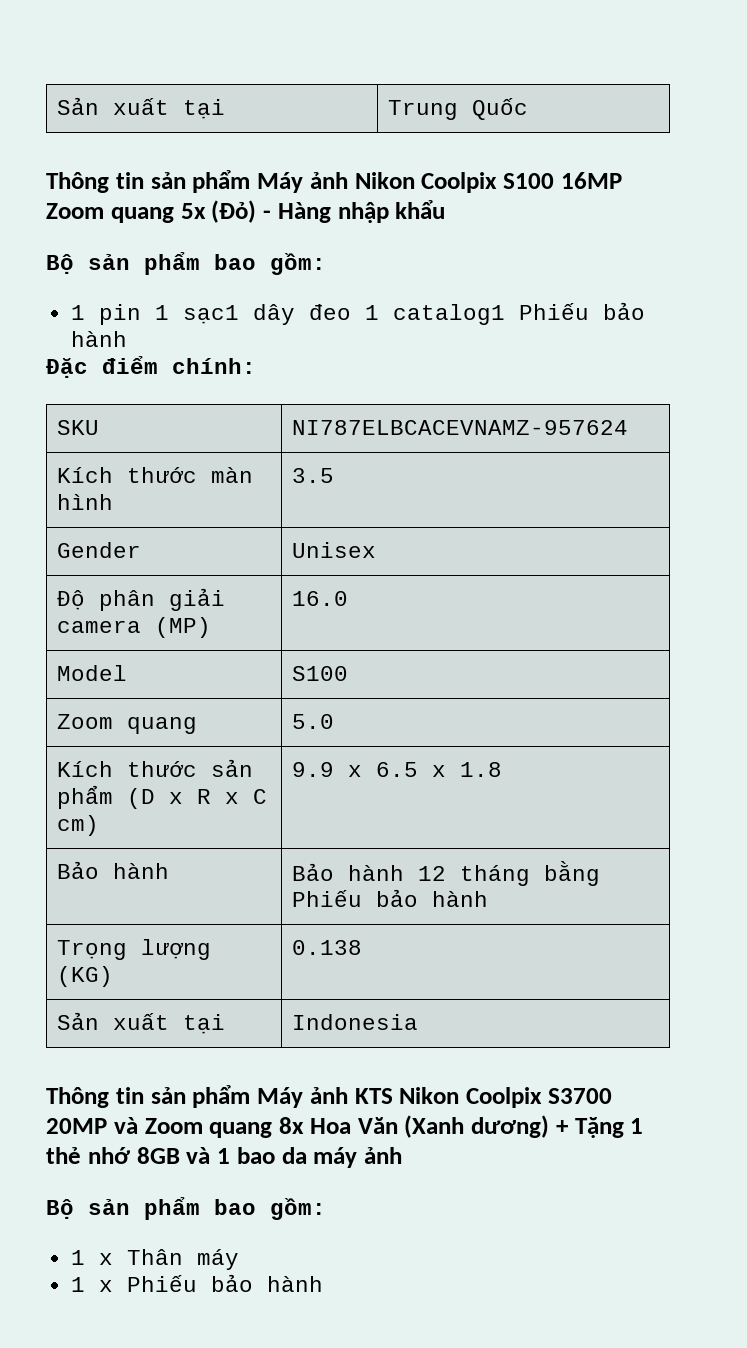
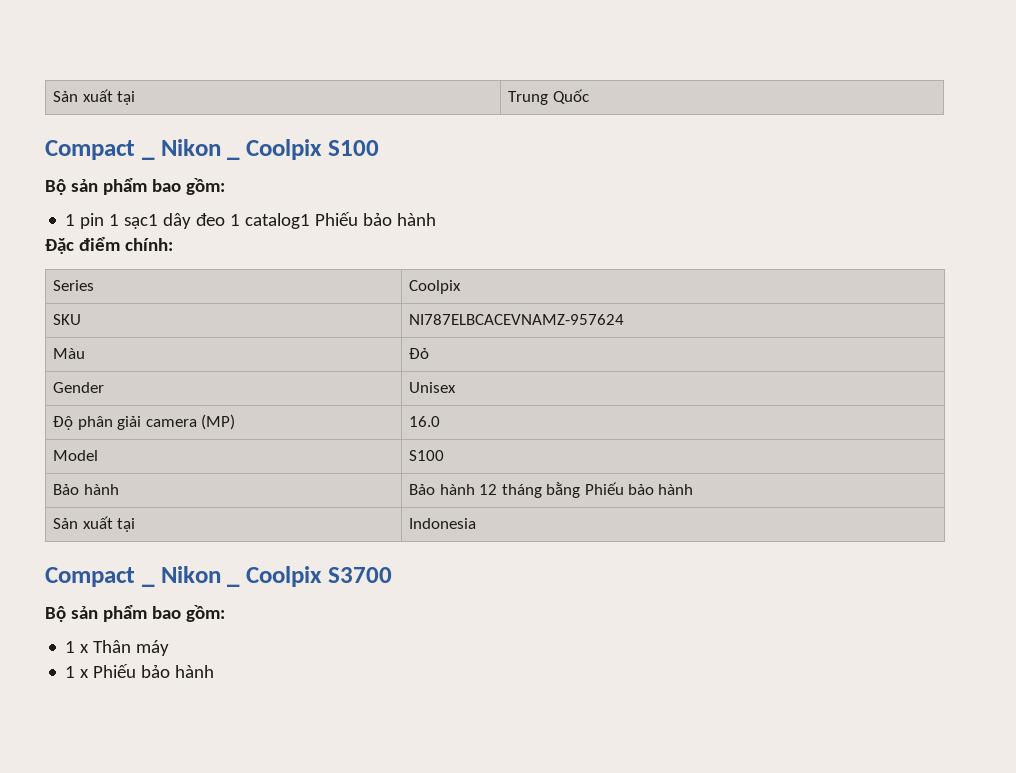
[46,170,622,193] [46,200,446,223] Thông tin sản phẩm Máy ảnh Nikon Coolpix S100 16MP Zoom quang 5x (Đỏ) - Hàng nhập khẩu -> [45,140,155,160] [160,139,221,156] [227,139,379,160] Compact _ Nikon _ Coolpix S100
(256, 366) none -> [53,280,95,291] [409,280,462,294] // Series | Coolpix
[57,467,254,483] [57,494,114,510] [292,468,335,483] Kích thước màn hình | 3.5 -> [53,348,86,359] [409,348,430,359] Màu | Đỏ
[57,714,198,734] [292,714,335,729] [57,759,254,777] [57,785,268,809] [57,815,100,836] [292,762,503,777] // Zoom quang | 5.0 // Kích thước sản phẩm (D x R x C cm) | 9.9 x 6.5 x 1.8 -> (445, 455) none
[57,939,212,960] [57,966,114,987] [292,940,363,955] // Trọng lượng (KG) | 0.138 -> (694, 489) none
[46,1085,612,1108] [46,1115,644,1138] [46,1147,402,1168] Thông tin sản phẩm Máy ảnh KTS Nikon Coolpix S3700 20MP và Zoom quang 8x Hoa Văn (Xanh dương) + Tặng 1 thẻ nhớ 8GB và 1 bao da máy ảnh -> [45,567,155,587] [160,566,221,583] [227,566,392,587] Compact _ Nikon _ Coolpix S3700

